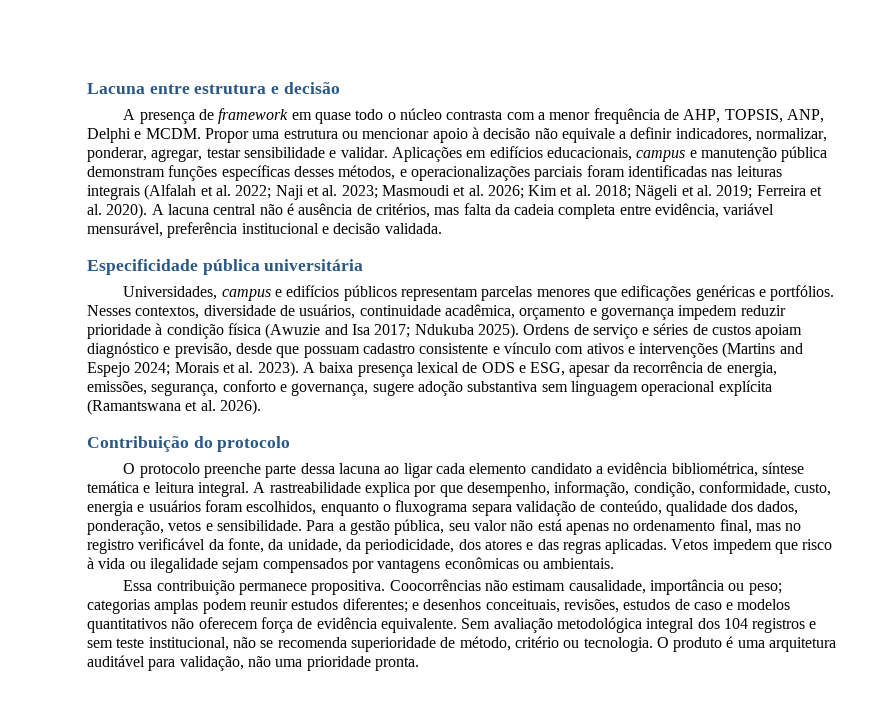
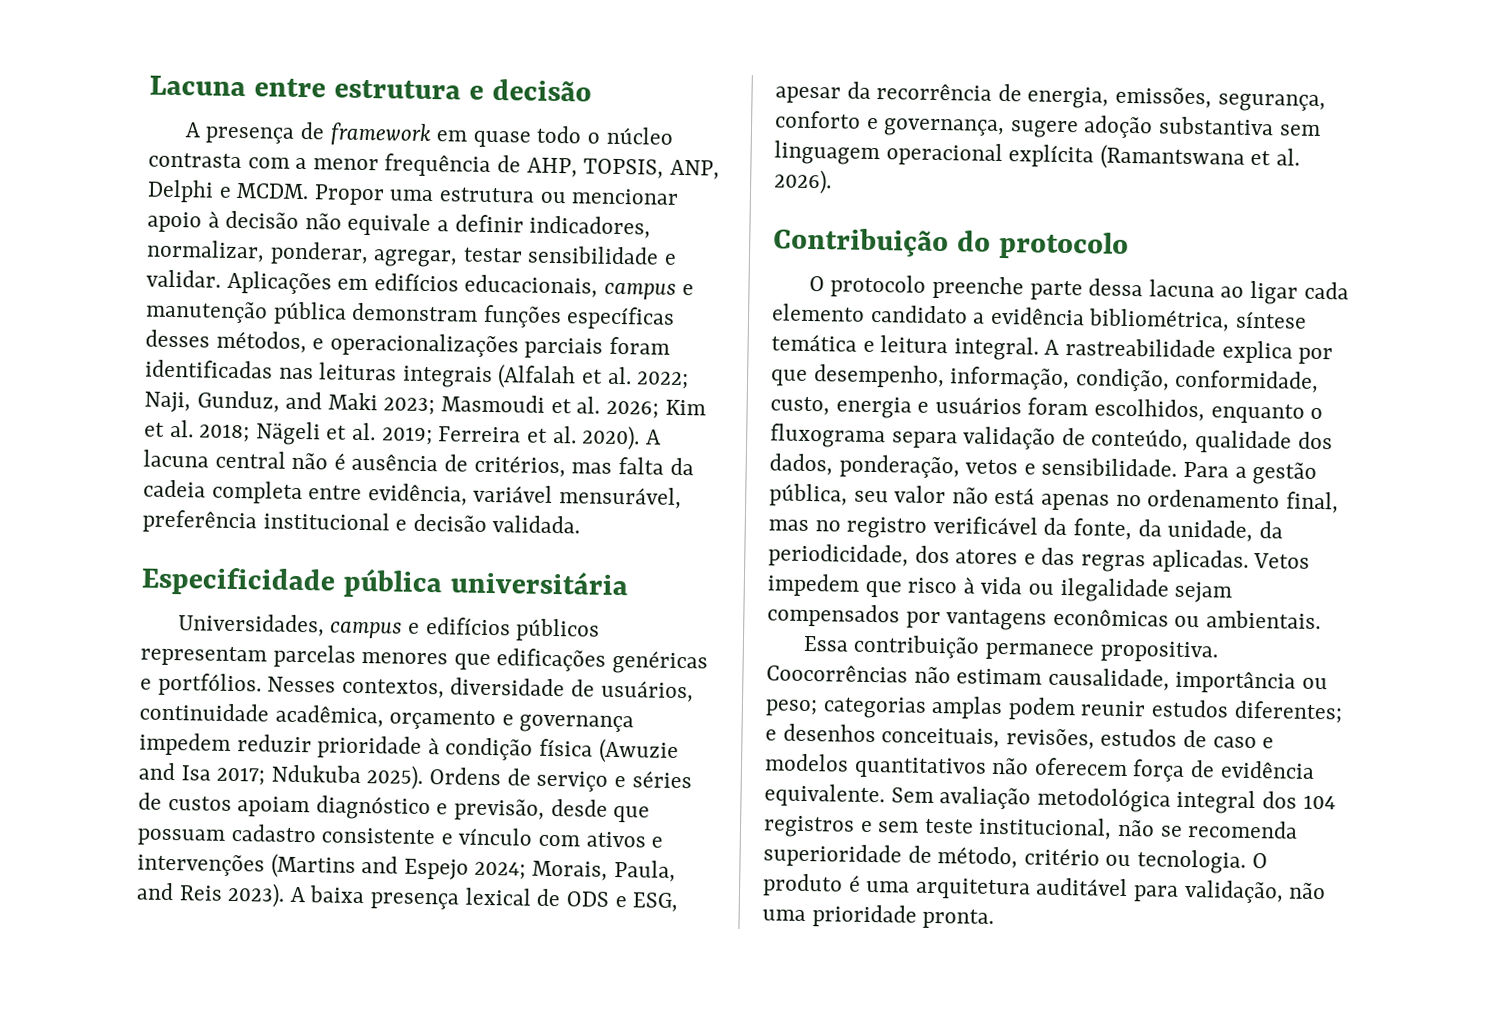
[275,185,338,200] Naji et al. -> [144,390,378,413] Naji, Gunduz, and Maki
[174,362,254,373] Morais et al. -> [532,859,676,882] [136,882,223,901] Morais, Paula, and Reis

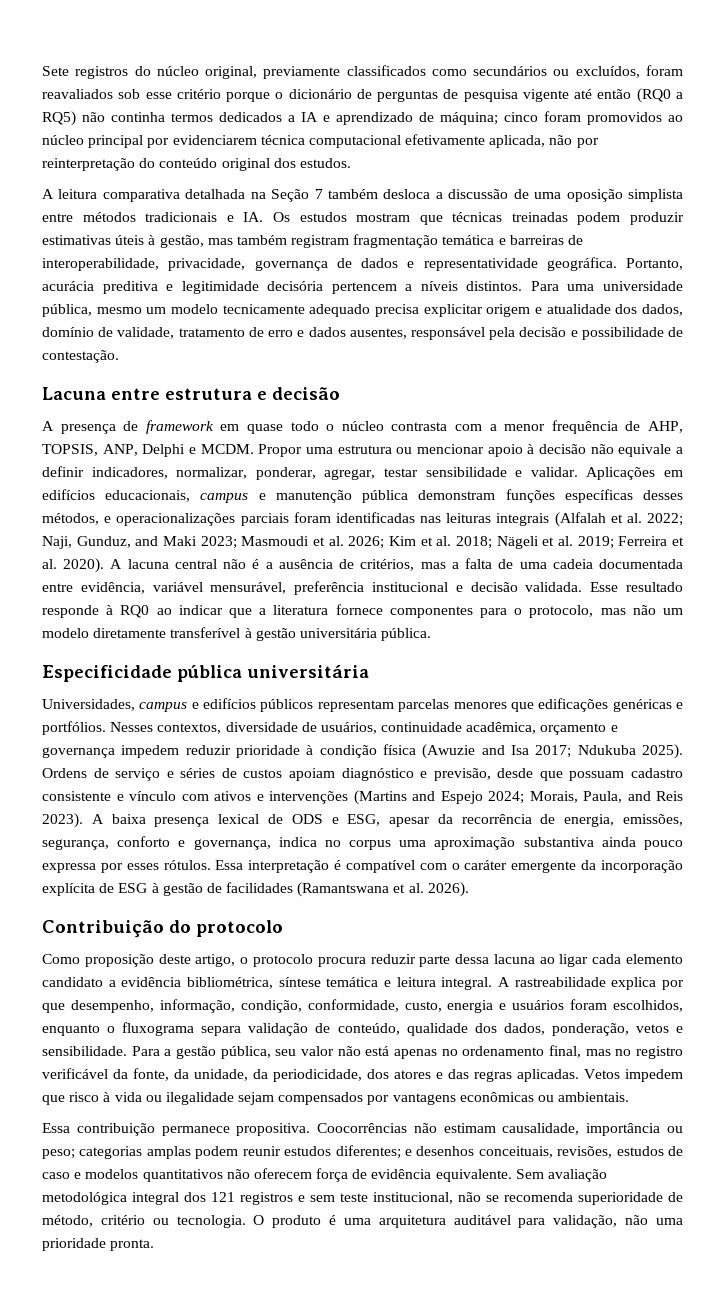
(149, 86) none -> [42,65,683,79] [42,88,683,103] [42,111,683,126] [42,134,599,148] [42,158,351,171] [42,189,684,202] [42,212,684,225] [42,234,584,248] [42,257,683,271] [42,281,683,294] [42,304,683,317] [42,327,683,340] [42,350,119,363] Sete registros do núcleo original, previamente classificados como secundários ou excluídos, foram reavaliados sob esse critério porque o dicionário de perguntas de pesquisa vigente até então (RQ0 a RQ5) não continha termos dedicados a IA e aprendizado de máquina; cinco foram promovidos ao núcleo principal por evidenciarem técnica computacional efetivamente aplicada, não por reinterpretação do conteúdo original dos estudos. // A leitura comparativa detalhada na Seção 7 também desloca a discussão de uma oposição simplista entre métodos tradicionais e IA. Os estudos mostram que técnicas treinadas podem produzir estimativas úteis à gestão, mas também registram fragmentação temática e barreiras de interoperabilidade, privacidade, governança de dados e representatividade geográfica. Portanto, acurácia preditiva e legitimidade decisória pertencem a níveis distintos. Para uma universidade pública, mesmo um modelo tecnicamente adequado precisa explicitar origem e atualidade dos dados, domínio de validade, tratamento de erro e dados ausentes, responsável pela decisão e possibilidade de contestação. //
(346, 461) none -> [265,562,273,569] a
[617,457,694,476] [143,479,303,505] falta da cadeia completa -> [451,558,684,569] a falta de uma cadeia documentada
(581, 524) none -> [590,582,683,592] [42,604,683,618] [42,627,432,641] Esse resultado responde à RQ0 ao indicar que a literatura fornece componentes para o protocolo, mas não um modelo diretamente transferível à gestão universitária pública.
[1009,115,1321,139] [774,140,1095,168] sugere adoção substantiva sem linguagem operacional explícita -> [278,837,683,850] [42,860,683,873] [42,882,294,896] indica no corpus uma aproximação substantiva ainda pouco expressa por esses rótulos. Essa interpretação é compatível com o caráter emergente da incorporação explícita de ESG à gestão de facilidades
[808,274,1024,300] O protocolo preenche -> [42,954,416,967] Como proposição deste artigo, o protocolo procura reduzir
[1302,794,1336,810] 104 -> [211,1192,235,1202] 121

